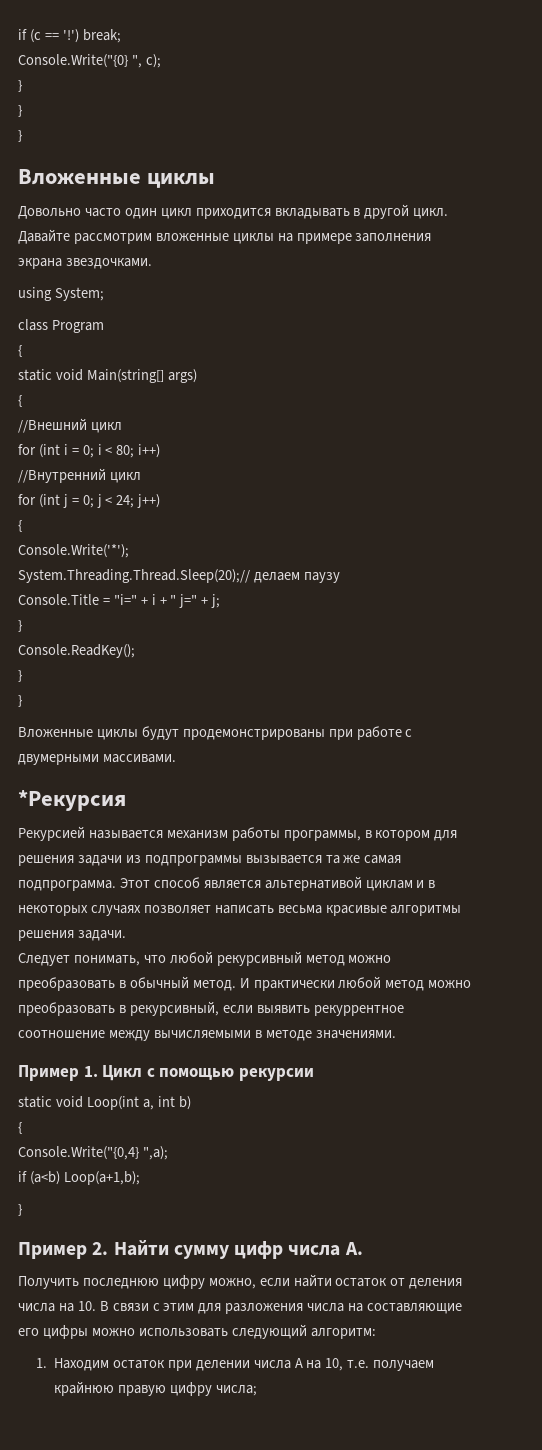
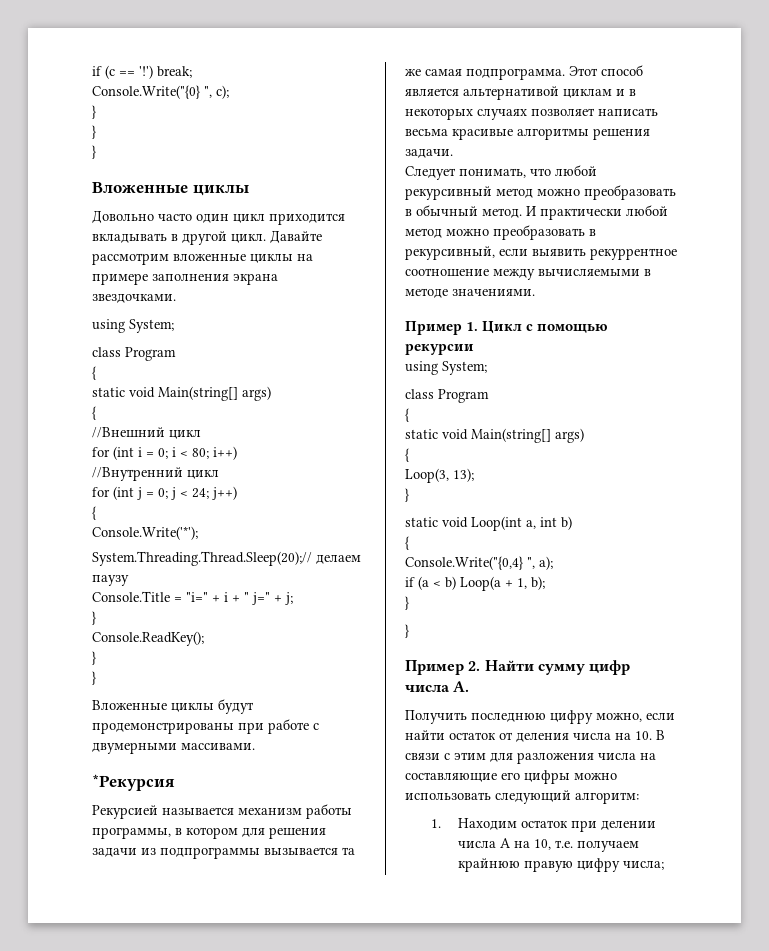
(314, 1074) none -> [405,361,487,375] [405,389,489,403] [405,408,409,422] [405,428,584,443] [405,448,409,462] [405,468,474,483] [405,488,409,502] // using System; // class Program // { // static void Main(string[] args) // { // Loop(3, 13); // }
[142,1146,168,1160] [18,1171,140,1185] ",a); // if (a<b) Loop(a+1,b); -> [527,556,553,570] [405,576,545,591] [405,596,409,610] ", a); // if (a < b) Loop(a + 1, b); // }

